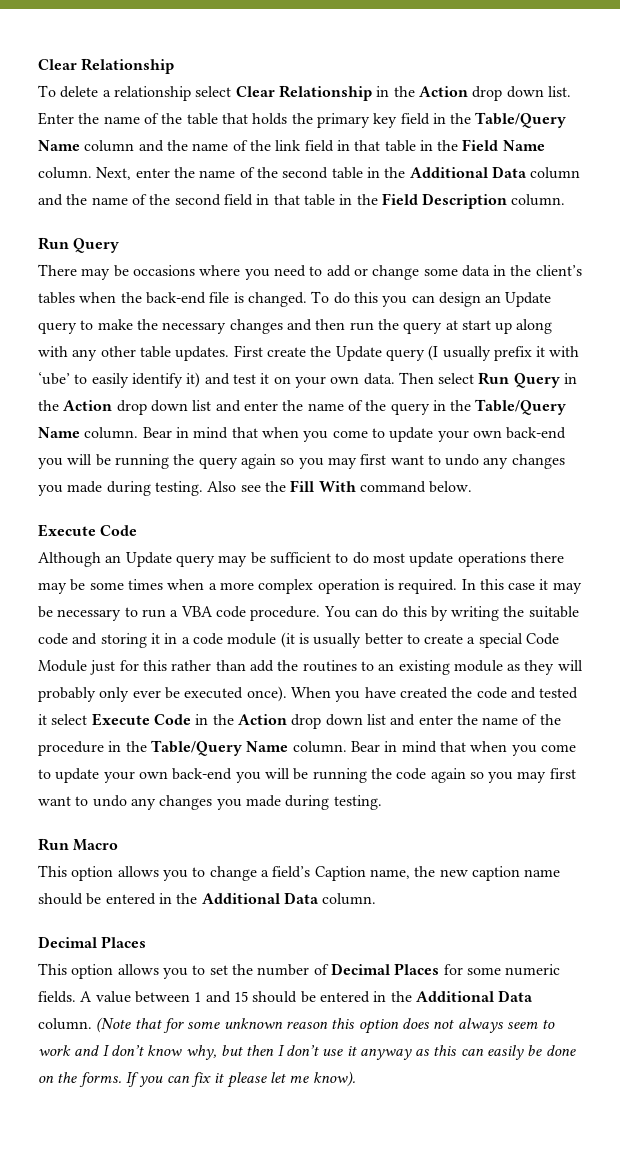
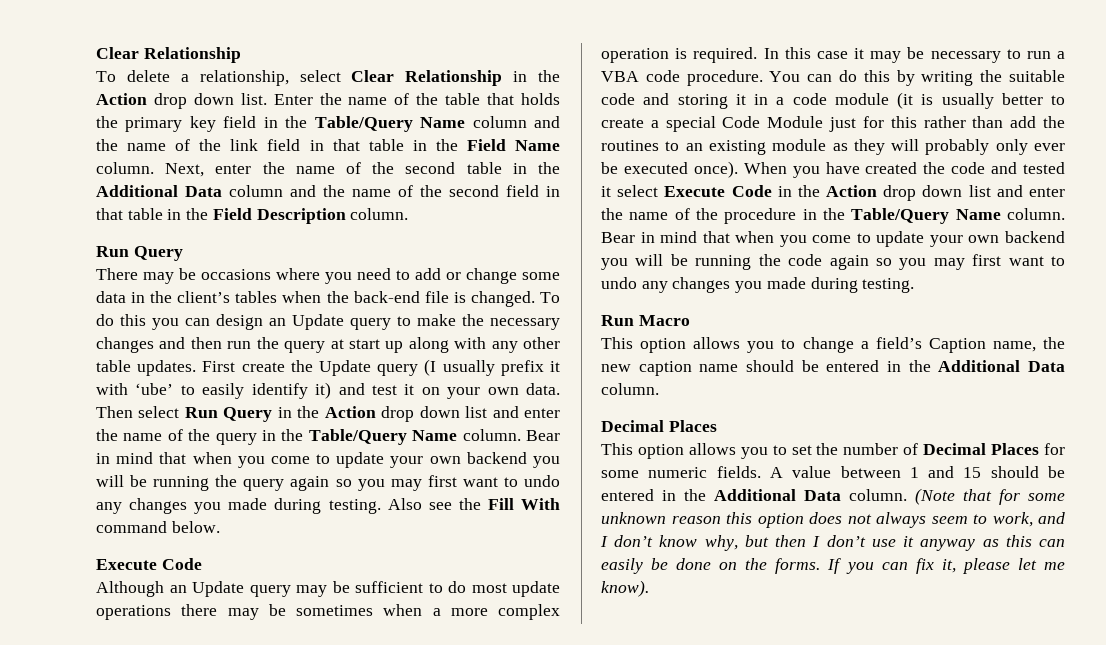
[113,86,191,101] relationship -> [199,70,289,86] relationship,
[506,427,567,439] back-end -> [466,452,527,464] backend
[89,579,163,590] some times -> [296,605,373,616] sometimes
[172,768,233,780] back-end -> [1005,231,1065,243] backend
[38,1045,71,1056] work -> [992,512,1033,527] work,
[214,1073,225,1083] it -> [941,559,956,573] it,

